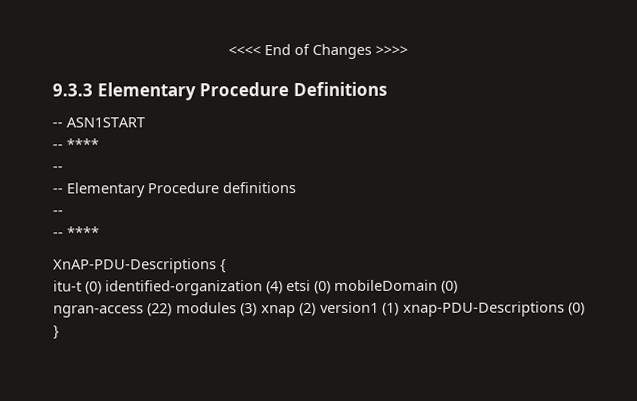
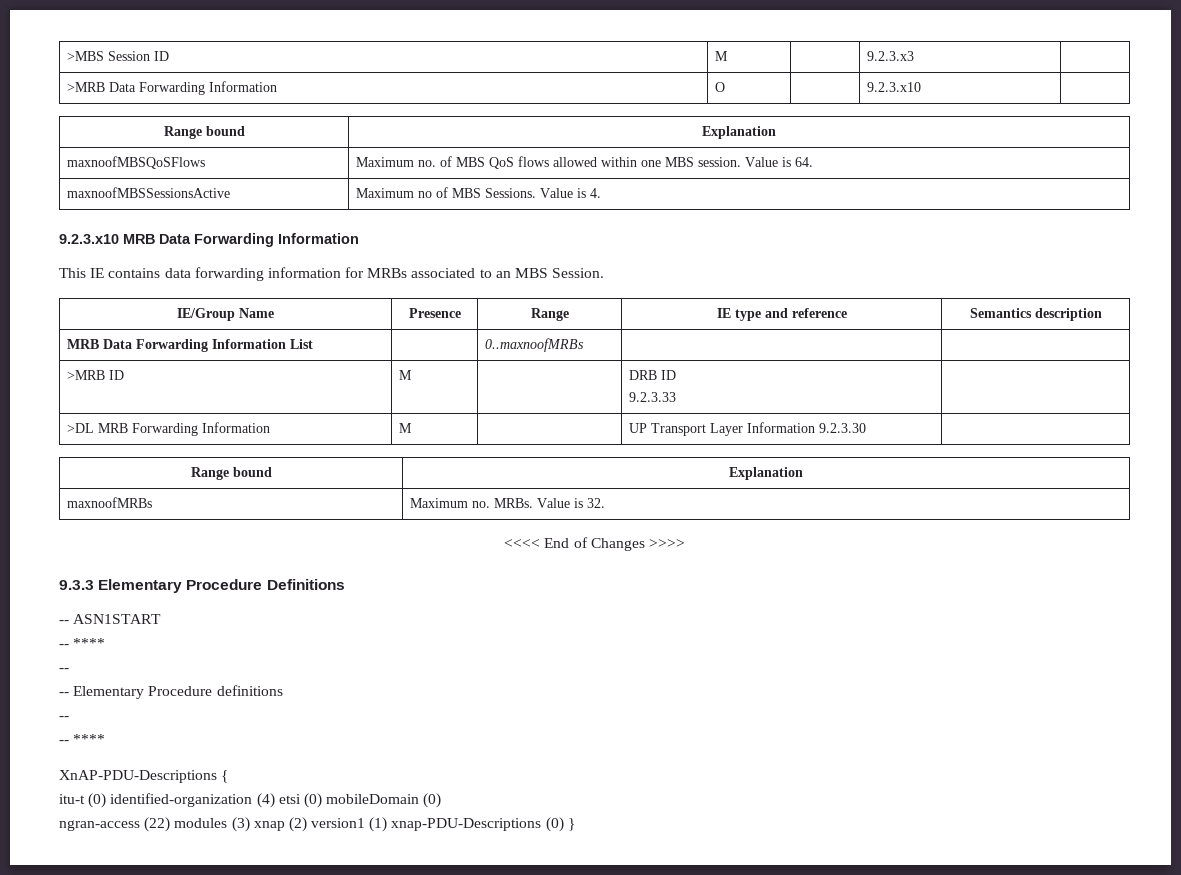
(228, 51) none -> [67,51,170,61] [715,51,729,61] [867,51,915,61] [67,81,278,95] [715,82,726,92] [867,82,922,92] [163,126,245,139] [702,126,776,139] [67,156,206,169] [356,156,814,169] [67,187,231,198] [356,187,602,198] [59,233,359,247] [59,267,605,281] [177,308,274,321] [408,308,461,318] [530,308,569,321] [716,308,847,321] [969,308,1102,321] [67,339,314,352] [485,338,585,352] [67,370,125,380] [399,370,413,380] [629,370,677,380] [629,392,677,402] [67,422,271,436] [399,423,413,433] [629,422,867,436] [190,467,272,480] [729,467,803,480] [67,497,153,508] [410,498,606,508] >MBS Session ID | M | | 9.2.3.x3 | // >MRB Data Forwarding Information | O | | 9.2.3.x10 | // Range bound | Explanation // maxnoofMBSQoSFlows | Maximum no. of MBS QoS flows allowed within one MBS session. Value is 64. // maxnoofMBSSessionsActive | Maximum no of MBS Sessions. Value is 4. // 9.2.3.x10 MRB Data Forwarding Information // This IE contains data forwarding information for MRBs associated to an MBS Session. // IE/Group Name | Presence | Range | IE type and reference | Semantics description // MRB Data Forwarding Information List | | 0..maxnoofMRBs | | // >MRB ID | M | | DRB ID // 9.2.3.33 | // >DL MRB Forwarding Information | M | | UP Transport Layer Information 9.2.3.30 | // Range bound | Explanation // maxnoofMRBs | Maximum no. MRBs. Value is 32. //

